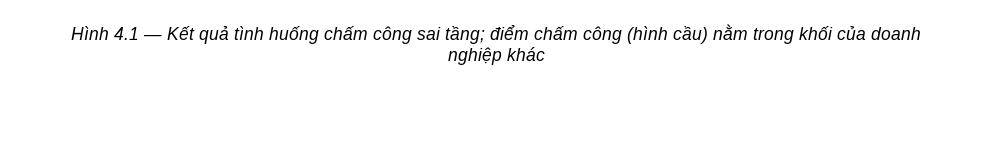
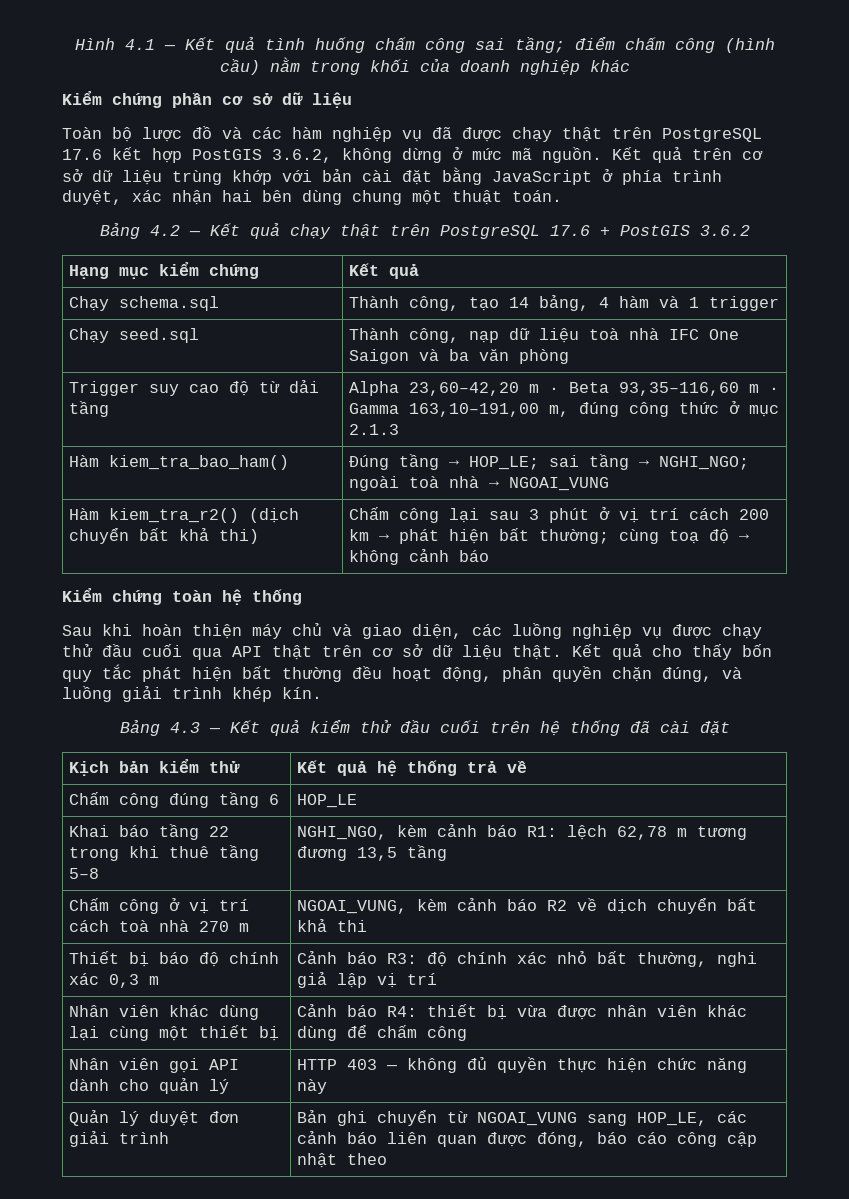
(545, 54) none -> [62,91,352,108] [62,126,762,142] [62,147,763,163] [62,167,722,185] [62,190,562,205] [99,223,750,239] [69,262,260,279] [349,263,420,279] [69,296,220,311] [349,295,780,311] [69,328,200,343] [349,328,740,343] [349,349,570,364] [69,380,320,396] [69,401,110,417] [349,381,780,396] [349,401,780,417] [349,424,400,435] [69,455,290,470] [349,454,750,470] [349,476,610,491] [69,508,300,523] [69,528,260,544] [349,507,770,523] [349,528,750,544] [349,549,490,565] [62,588,302,605] [62,623,762,639] [62,644,772,660] [62,664,742,682] [62,686,322,702] [119,720,730,736] [69,759,241,776] [297,760,528,776] [69,792,280,808] [297,794,358,808] [69,824,230,840] [69,845,260,861] [69,868,100,879] [297,824,748,840] [297,845,448,861] [69,898,250,914] [69,920,250,932] [297,898,758,914] [297,919,368,932] [69,951,280,967] [69,973,160,988] [297,951,758,967] [297,972,438,988] [69,1005,260,1020] [69,1025,280,1041] [297,1004,748,1020] [297,1025,468,1041] [69,1058,240,1073] [69,1078,230,1094] [297,1057,748,1073] [297,1079,328,1094] [69,1110,240,1126] [69,1131,170,1147] [297,1110,748,1126] [297,1131,758,1147] [297,1153,388,1168] // Kiểm chứng phần cơ sở dữ liệu // Toàn bộ lược đồ và các hàm nghiệp vụ đã được chạy thật trên PostgreSQL 17.6 kết hợp PostGIS 3.6.2, không dừng ở mức mã nguồn. Kết quả trên cơ sở dữ liệu trùng khớp với bản cài đặt bằng JavaScript ở phía trình duyệt, xác nhận hai bên dùng chung một thuật toán. // Bảng 4.2 — Kết quả chạy thật trên PostgreSQL 17.6 + PostGIS 3.6.2 // Hạng mục kiểm chứng | Kết quả // Chạy schema.sql | Thành công, tạo 14 bảng, 4 hàm và 1 trigger // Chạy seed.sql | Thành công, nạp dữ liệu toà nhà IFC One Saigon và ba văn phòng // Trigger suy cao độ từ dải tầng | Alpha 23,60–42,20 m · Beta 93,35–116,60 m · Gamma 163,10–191,00 m, đúng công thức ở mục 2.1.3 // Hàm kiem_tra_bao_ham() | Đúng tầng → HOP_LE; sai tầng → NGHI_NGO; ngoài toà nhà → NGOAI_VUNG // Hàm kiem_tra_r2() (dịch chuyển bất khả thi) | Chấm công lại sau 3 phút ở vị trí cách 200 km → phát hiện bất thường; cùng toạ độ → không cảnh báo // Kiểm chứng toàn hệ thống // Sau khi hoàn thiện máy chủ và giao diện, các luồng nghiệp vụ được chạy thử đầu cuối qua API thật trên cơ sở dữ liệu thật. Kết quả cho thấy bốn quy tắc phát hiện bất thường đều hoạt động, phân quyền chặn đúng, và luồng giải trình khép kín. // Bảng 4.3 — Kết quả kiểm thử đầu cuối trên hệ thống đã cài đặt // Kịch bản kiểm thử | Kết quả hệ thống trả về // Chấm công đúng tầng 6 | HOP_LE // Khai báo tầng 22 trong khi thuê tầng 5–8 | NGHI_NGO, kèm cảnh báo R1: lệch 62,78 m tương đương 13,5 tầng // Chấm công ở vị trí cách toà nhà 270 m | NGOAI_VUNG, kèm cảnh báo R2 về dịch chuyển bất khả thi // Thiết bị báo độ chính xác 0,3 m | Cảnh báo R3: độ chính xác nhỏ bất thường, nghi giả lập vị trí // Nhân viên khác dùng lại cùng một thiết bị | Cảnh báo R4: thiết bị vừa được nhân viên khác dùng để chấm công // Nhân viên gọi API dành cho quản lý | HTTP 403 — không đủ quyền thực hiện chức năng này // Quản lý duyệt đơn giải trình | Bản ghi chuyển từ NGOAI_VUNG sang HOP_LE, các cảnh báo liên quan được đóng, báo cáo công cập nhật theo

